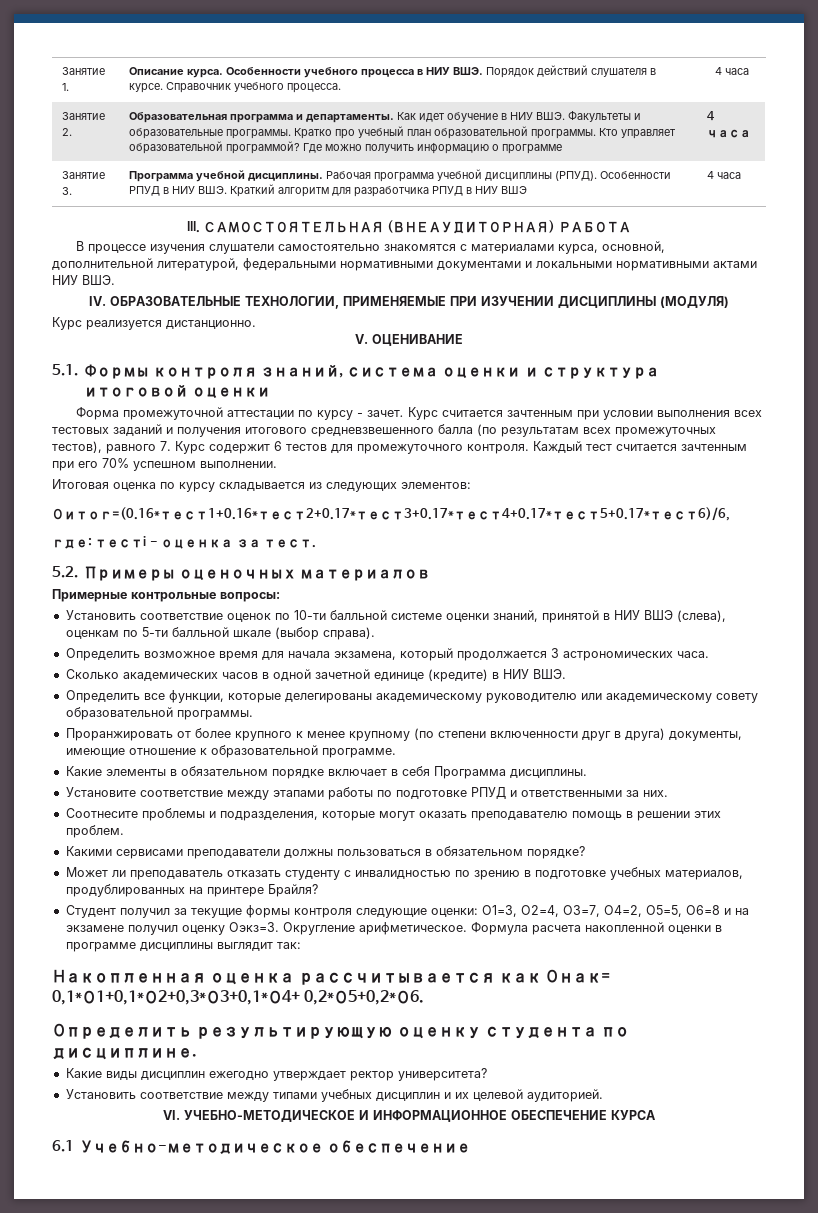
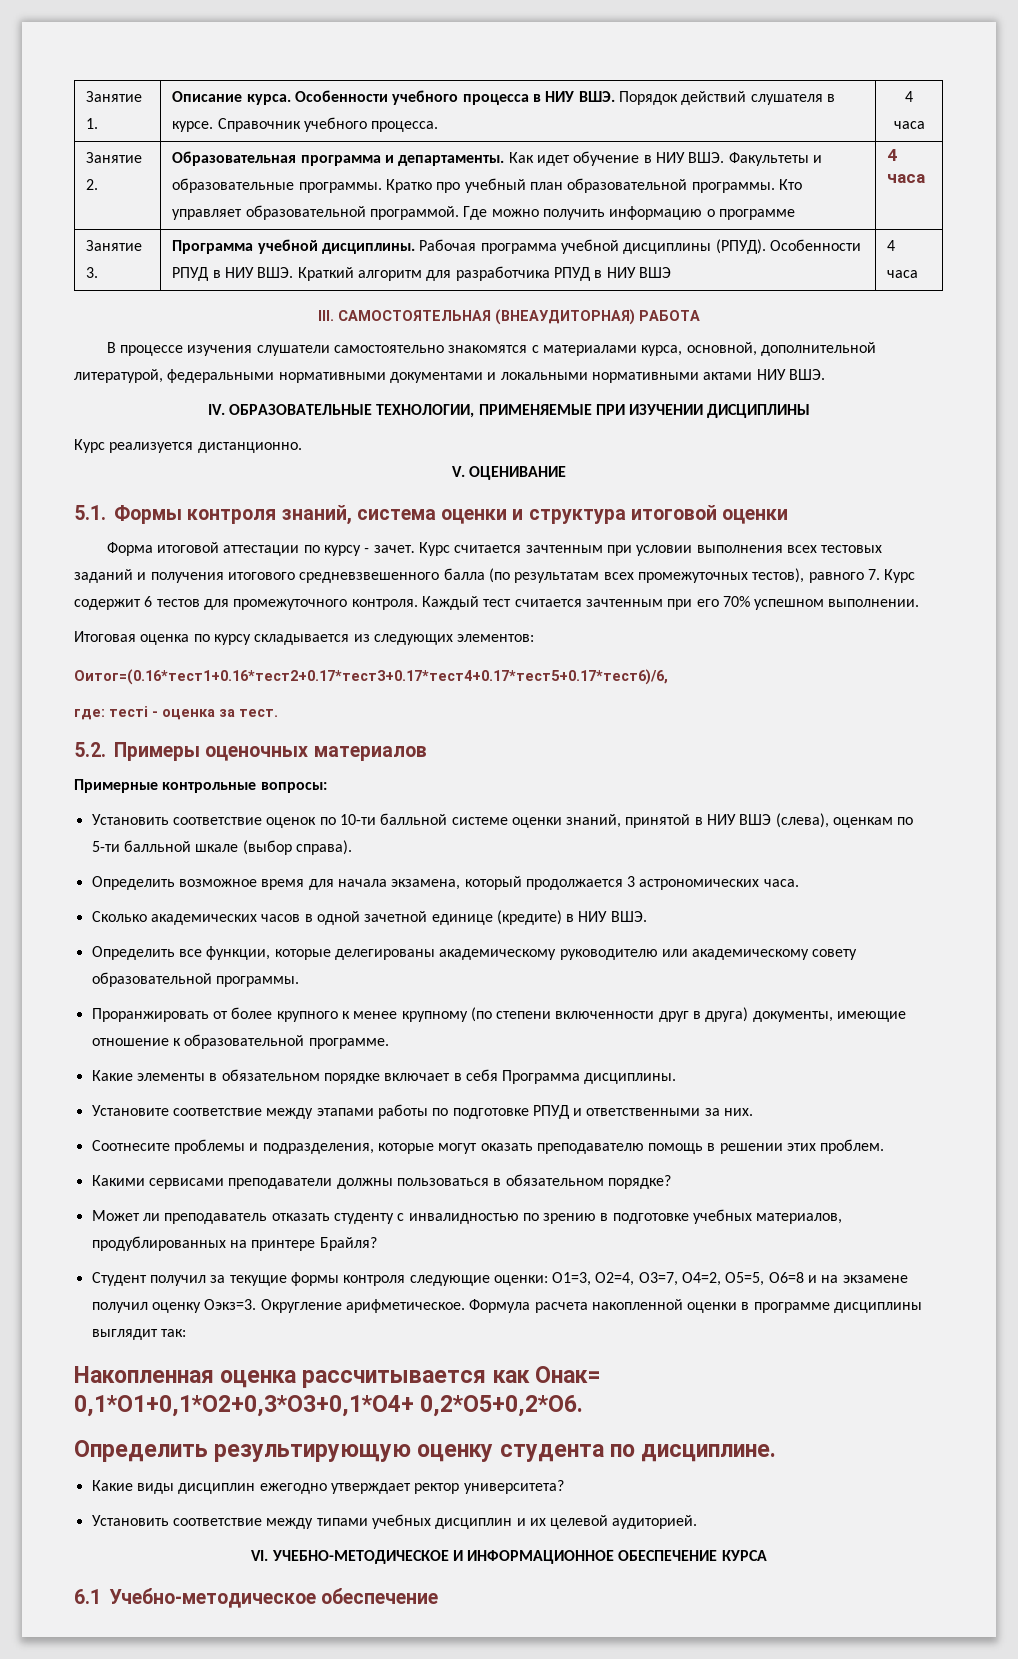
[225,141,300,154] программой? -> [369,206,459,220] программой.
[660,296,729,308] (МОДУЛЯ) -> (811, 411) none
[122,407,223,420] промежуточной -> [157,542,220,553] итоговой

